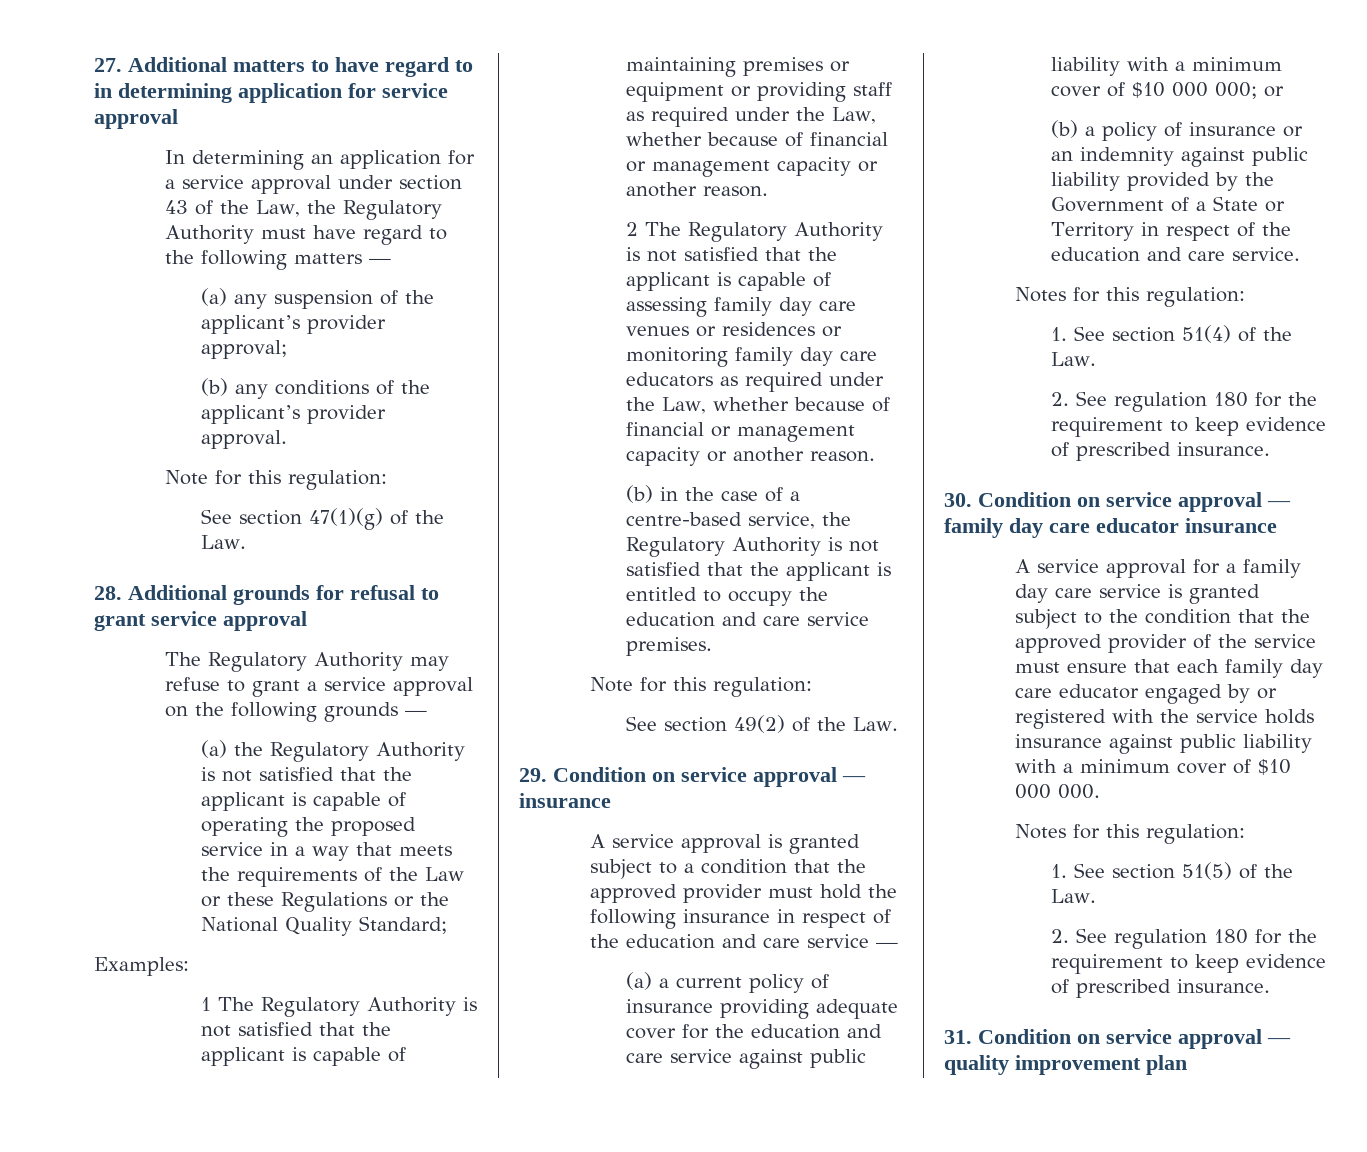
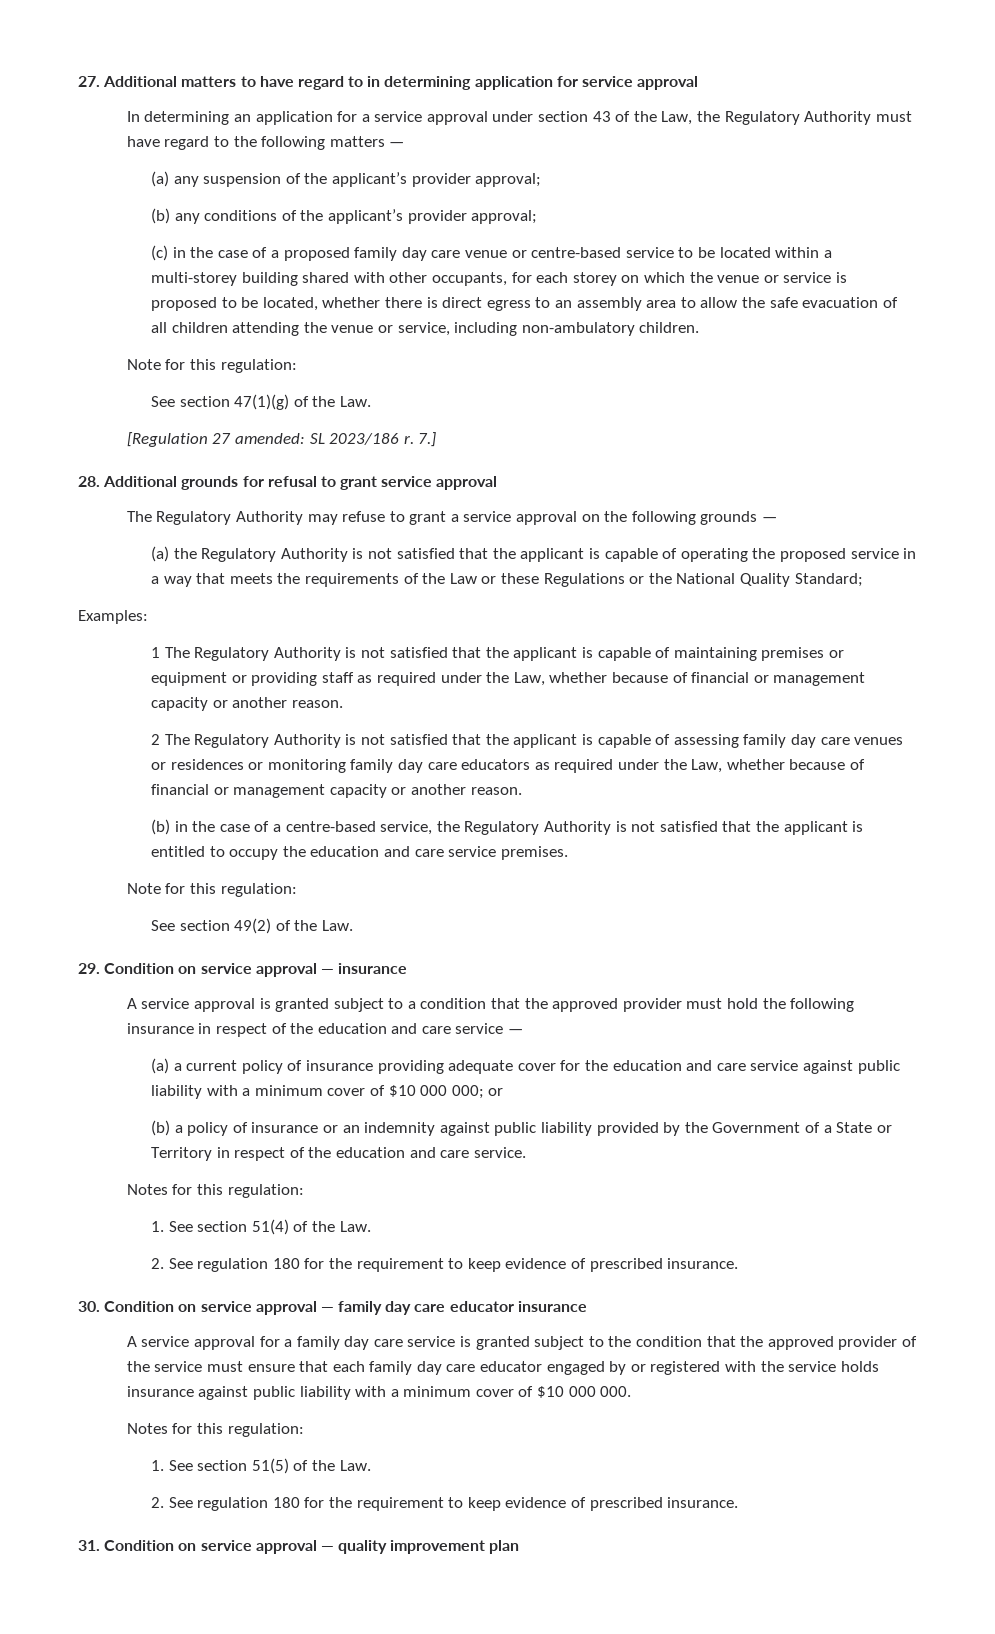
[200,430,287,449] approval. -> [471,210,538,224] [151,245,832,261] [151,272,847,286] [151,297,898,311] [151,322,700,336] approval; // (c) in the case of a proposed family day care venue or centre-based service to be located within a multi-storey building shared with other occupants, for each storey on which the venue or service is proposed to be located, whether there is direct egress to an assembly area to allow the safe evacuation of all children attending the venue or service, including non-ambulatory children.
(246, 542) none -> [126,432,437,447] // [Regulation 27 amended: SL 2023/186 r. 7.]

